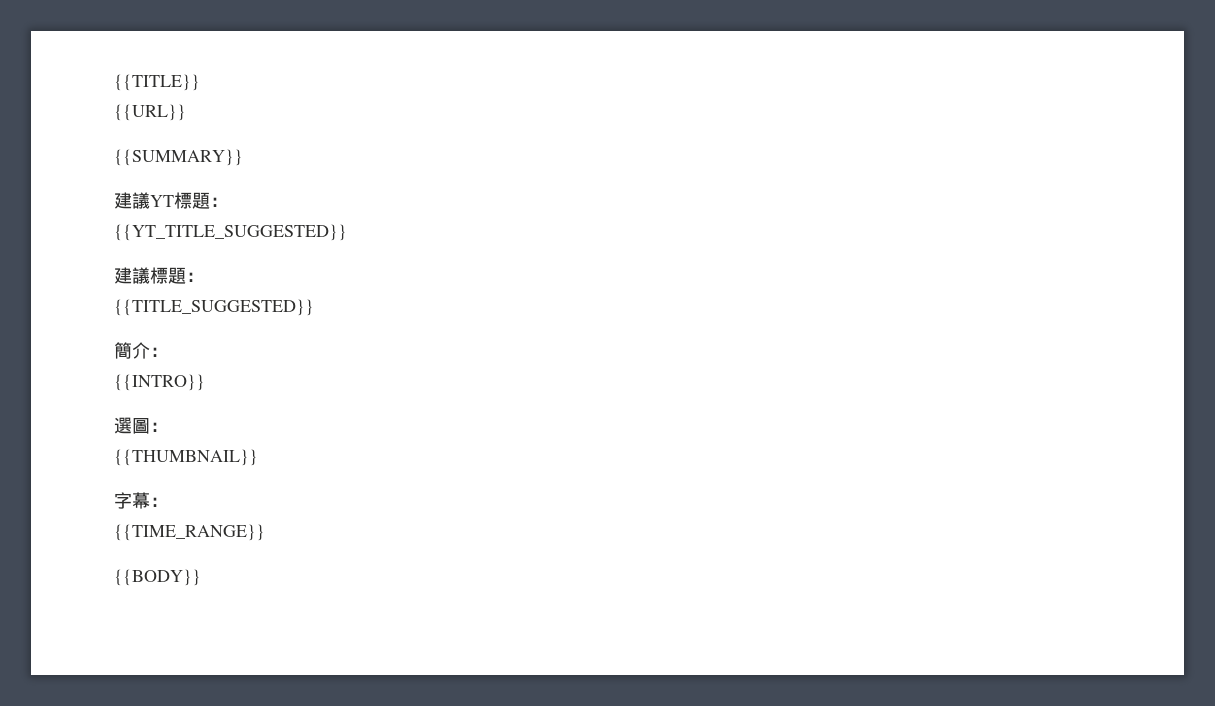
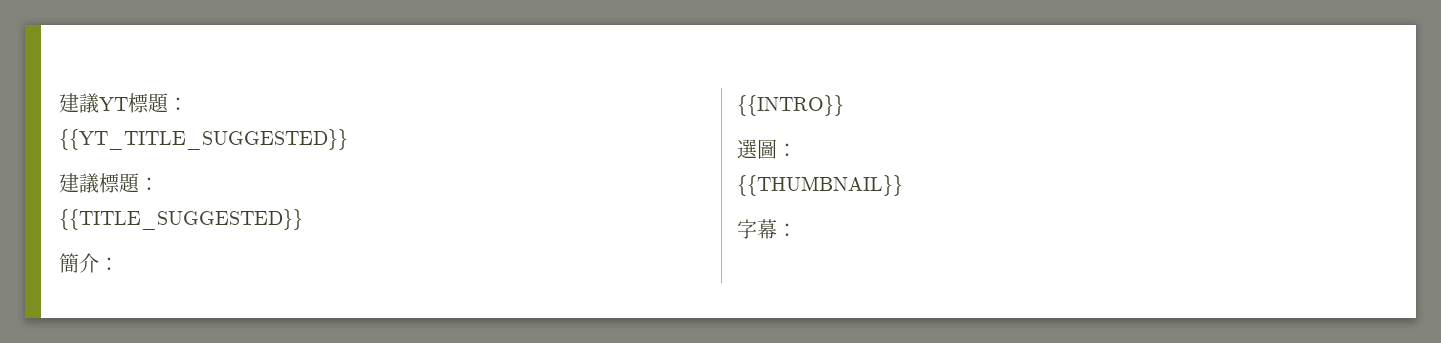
[114,74,200,91] [114,104,186,121] [114,149,243,166] {{TITLE}} // {{URL}} // {{SUMMARY}} // -> (59, 103) none
[114,524,265,541] [114,569,201,586] // {{TIME_RANGE}} // {{BODY}} -> (797, 230) none

